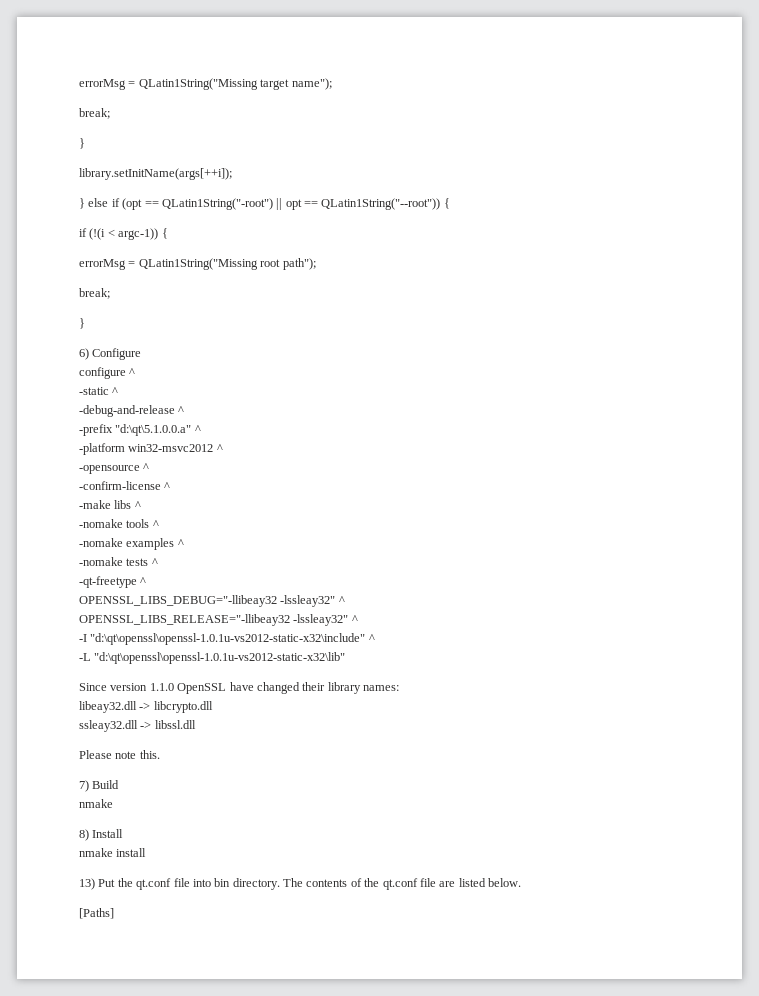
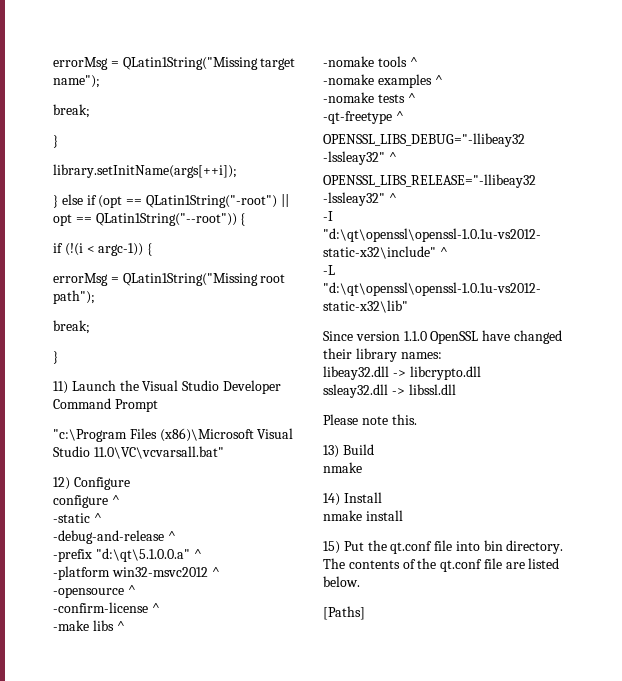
[79,348,89,360] 6) -> [53,380,281,394] [53,398,158,412] [53,428,294,442] [53,446,224,459] [53,477,70,490] 11) Launch the Visual Studio Developer Command Prompt // "c:\Program Files (x86)\Microsoft Visual Studio 11.0\VC\vcvarsall.bat" // 12)
[79,780,89,792] 7) -> [323,445,339,458] 13)
[79,829,89,841] 8) -> [323,493,340,506] 14)
[79,878,95,890] 13) -> [323,541,340,554] 15)

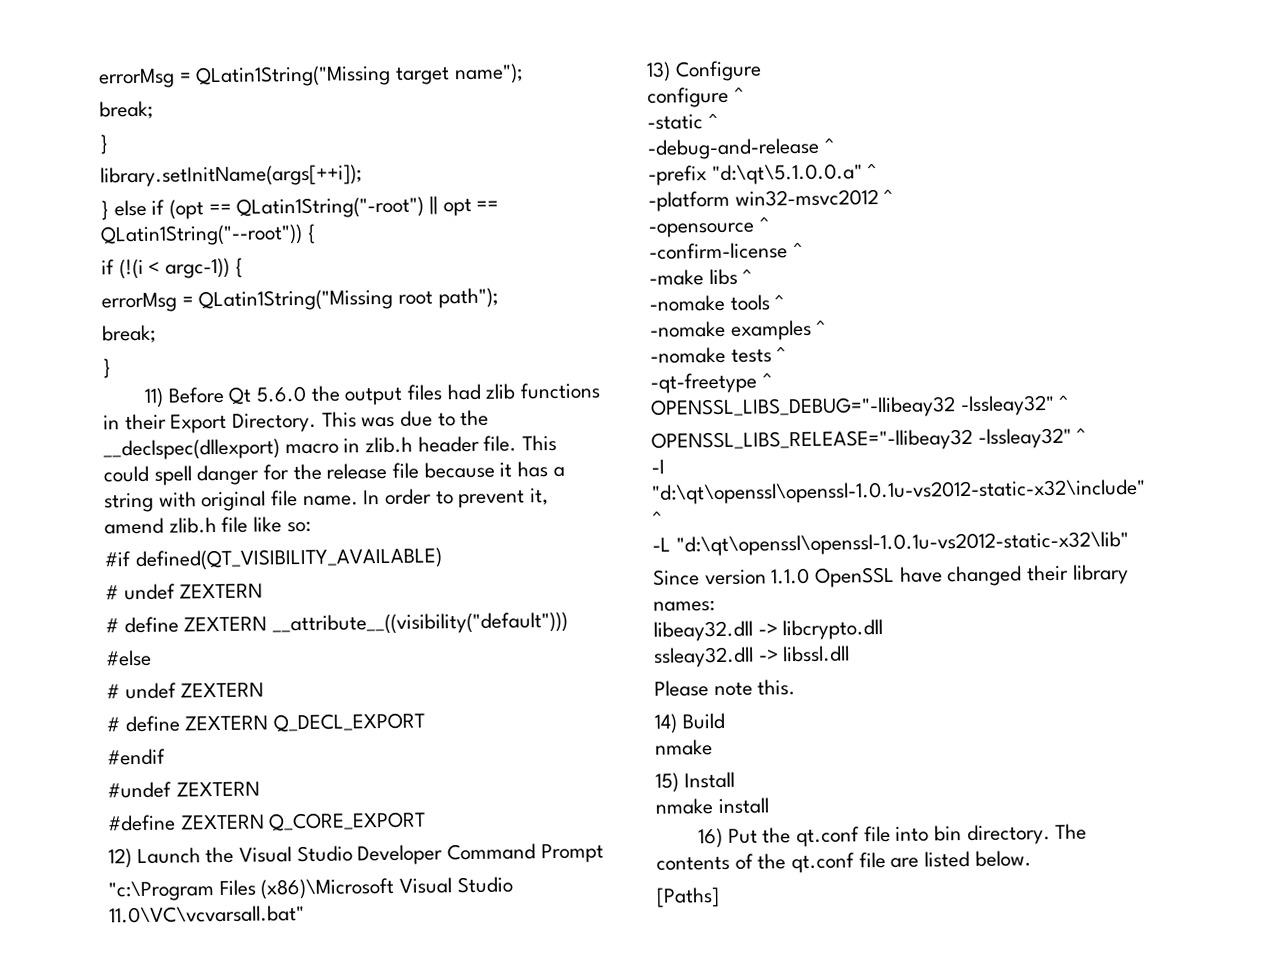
(68, 387) none -> [167,382,600,406] [103,409,490,434] [103,434,558,461] [103,461,565,486] [104,488,550,513] [104,516,311,535] [104,547,442,572] [105,583,264,601] [105,611,569,636] [105,649,152,667] [106,682,265,700] [106,712,426,733] [107,748,166,766] [107,781,260,799] [107,811,427,832] [108,848,132,869] Before Qt 5.6.0 the output files had zlib functions in their Export Directory. This was due to the __declspec(dllexport) macro in zlib.h header file. This could spell danger for the release file because it has a string with original file name. In order to prevent it, amend zlib.h file like so: // #if defined(QT_VISIBILITY_AVAILABLE) // # undef ZEXTERN // # define ZEXTERN __attribute__((visibility("default"))) // #else // # undef ZEXTERN // # define ZEXTERN Q_DECL_EXPORT // #endif // #undef ZEXTERN // #define ZEXTERN Q_CORE_EXPORT // 12)
[53,477,70,490] 12) -> [646,61,671,82] 13)
[323,445,339,458] 13) -> [654,713,678,734] 14)
[323,493,340,506] 14) -> [655,772,679,793] 15)
[323,541,340,554] 15) -> [697,827,723,849] 16)

